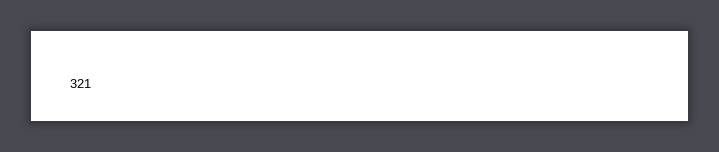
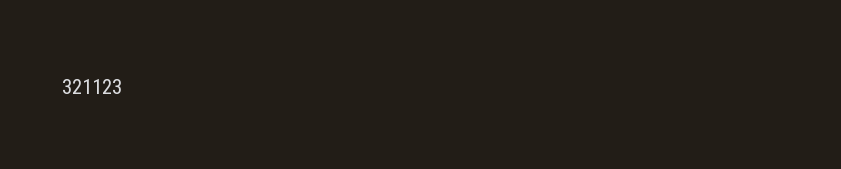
[70,79,91,88] 321 -> [62,79,122,94] 321123

